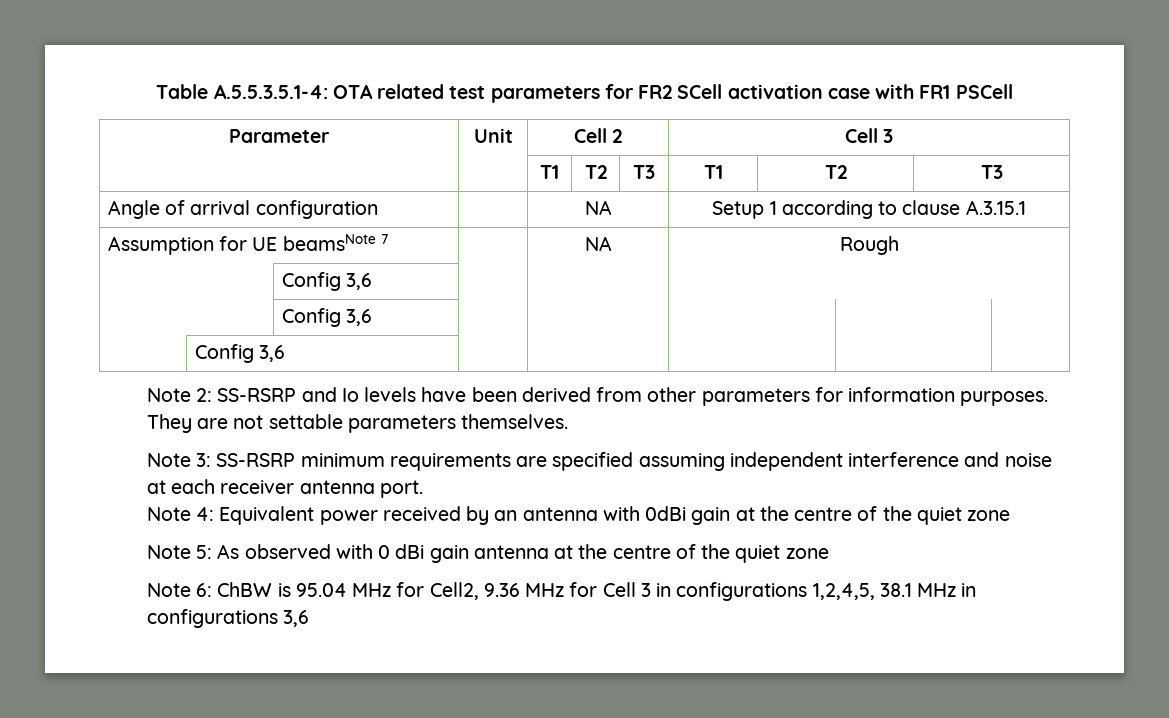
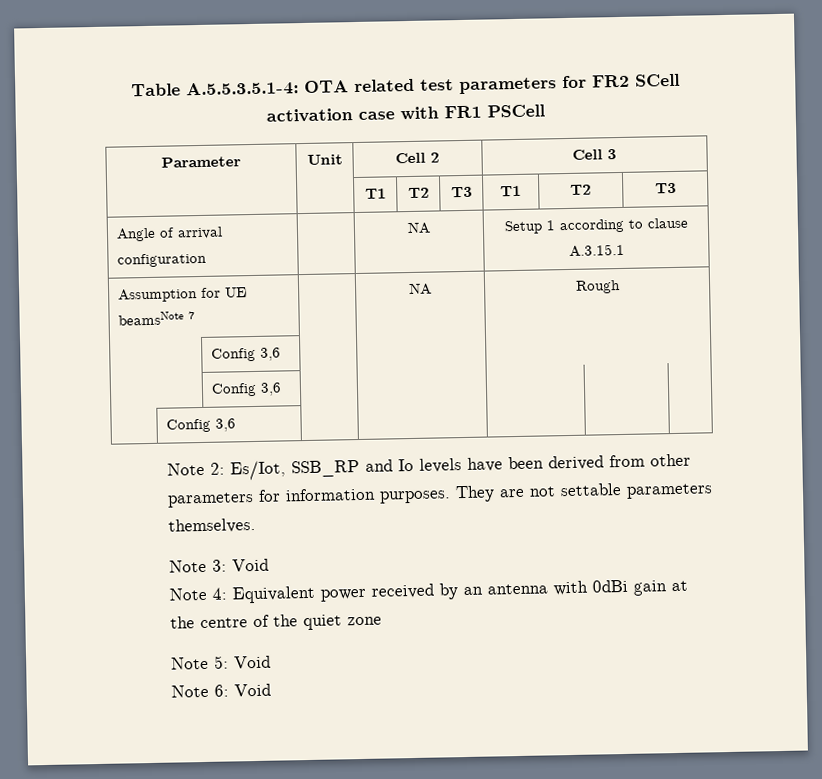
[217,388,297,402] SS-RSRP -> [229,459,360,481] Es/Iot, SSB_RP
[216,452,1052,471] [146,479,423,498] SS-RSRP minimum requirements are specified assuming independent interference and noise at each receiver antenna port. -> [231,558,269,572] Void
[217,544,829,563] [146,582,977,601] [146,609,309,628] As observed with 0 dBi gain antenna at the centre of the quiet zone // Note 6: ChBW is 95.04 MHz for Cell2, 9.36 MHz for Cell 3 in configurations 1,2,4,5, 38.1 MHz in configurations 3,6 -> [233,655,271,669] [170,683,271,698] Void // Note 6: Void

